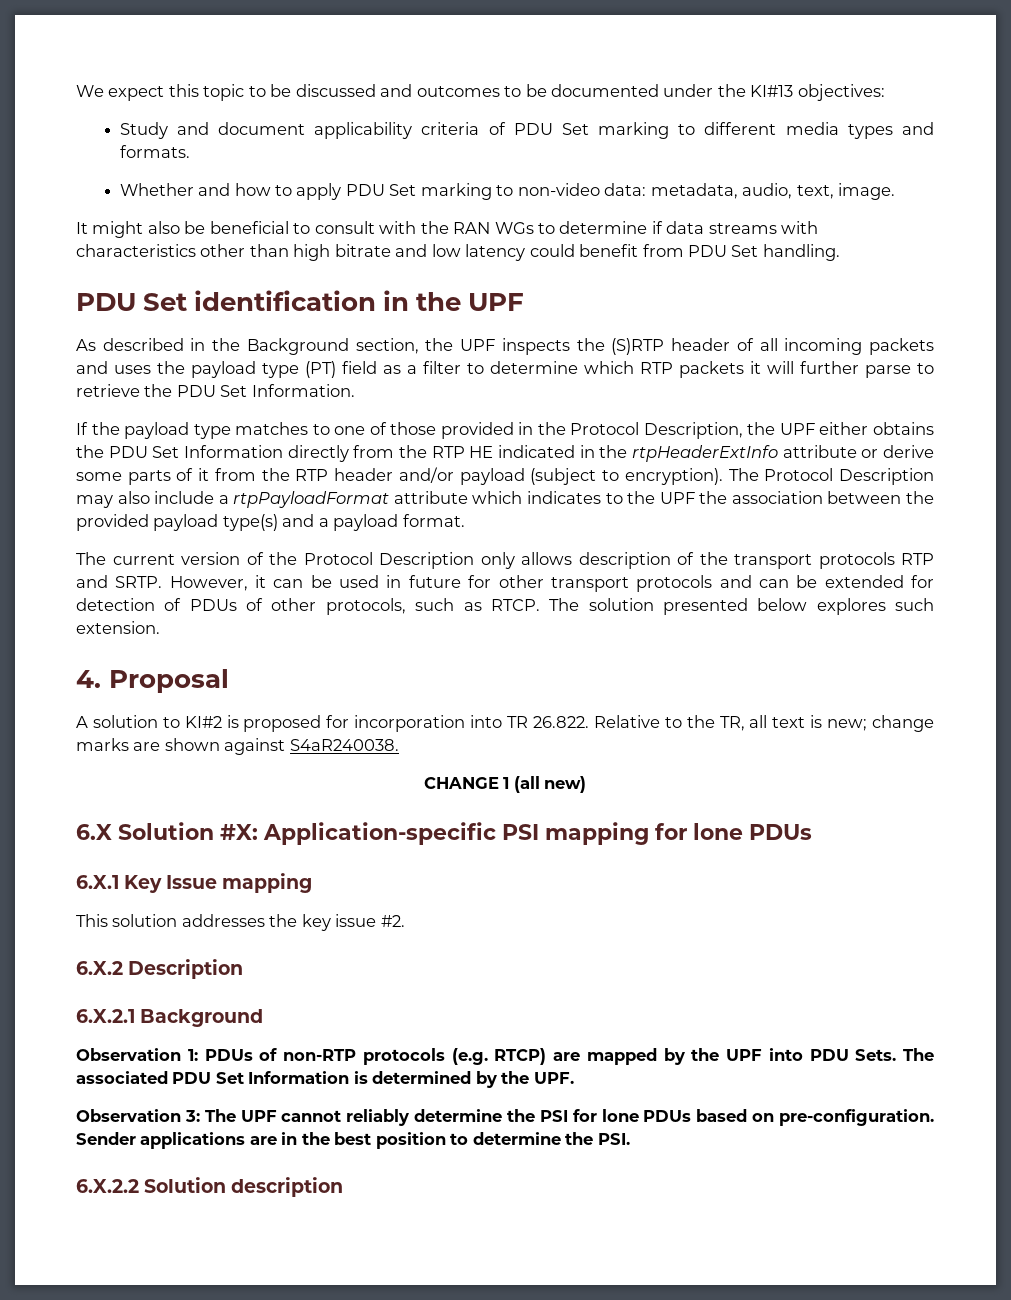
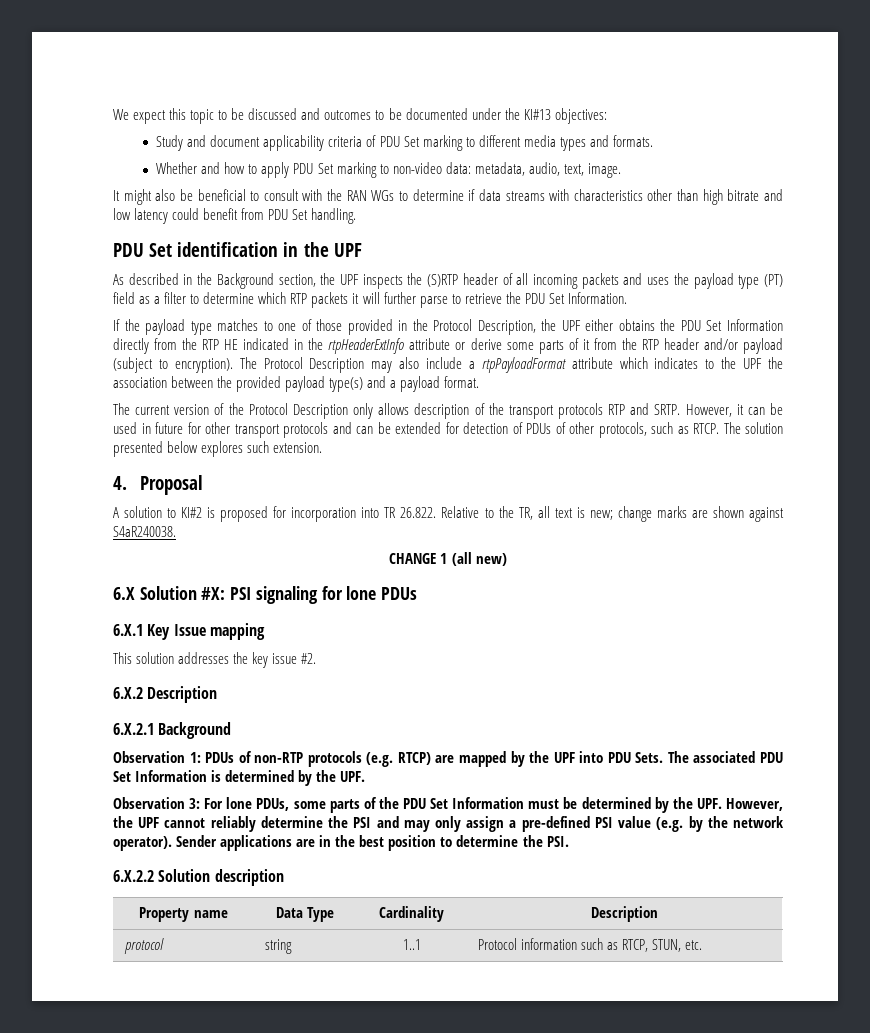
[263,822,649,845] Application-specific PSI mapping -> [230,586,318,604] PSI signaling
[204,1109,236,1122] The -> [204,797,783,813] [113,816,133,828] For lone PDUs, some parts of the PDU Set Information must be determined by the UPF. However, the
[572,1109,934,1126] for lone PDUs based on pre-configuration. -> [376,816,784,832] [113,836,172,851] and may only assign a pre-defined PSI value (e.g. by the network operator).
(344, 1187) none -> [139,907,228,922] [275,907,335,922] [379,906,444,922] [591,906,658,922] [123,938,164,954] [264,939,292,954] [402,939,421,950] [477,938,703,952] // Property name | Data Type | Cardinality | Description // protocol | string | 1..1 | Protocol information such as RTCP, STUN, etc.

